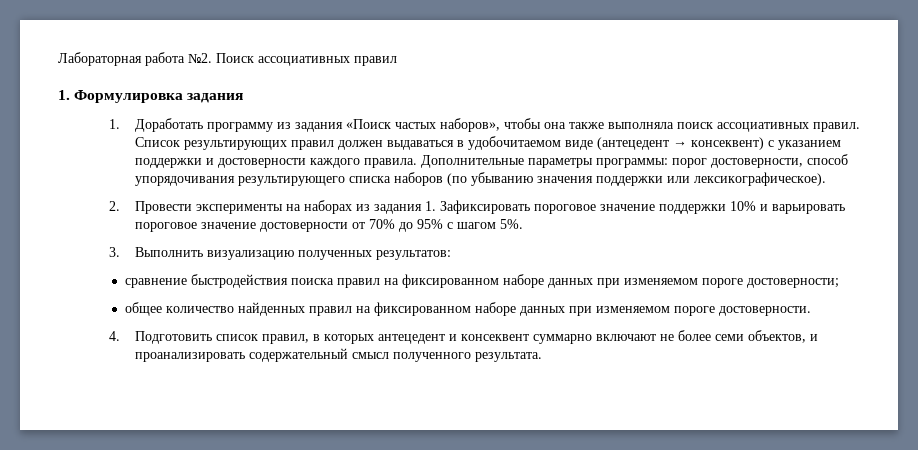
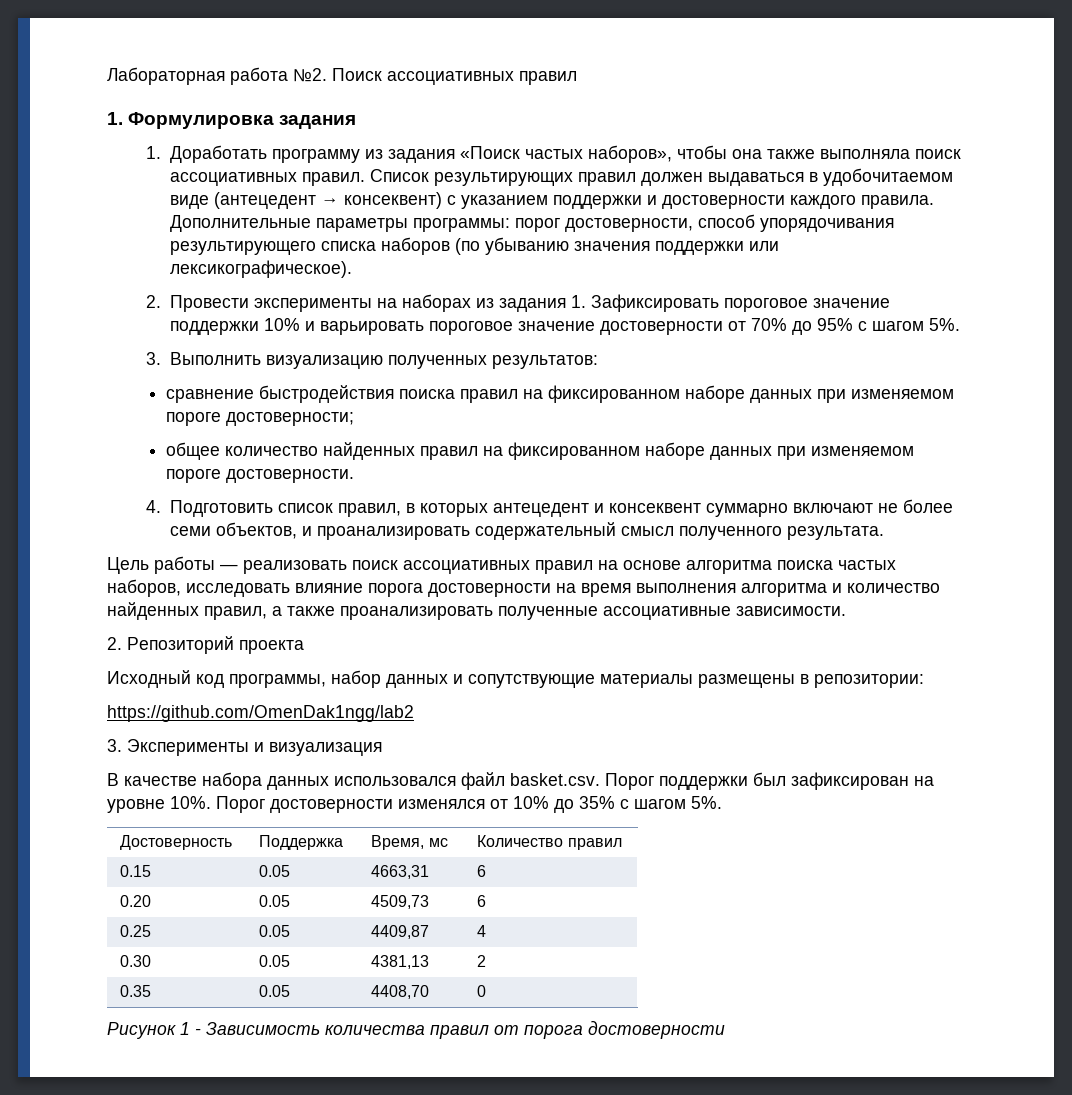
(542, 357) none -> [107,556,896,574] [107,579,940,597] [107,602,846,620] [107,636,304,654] [107,670,924,688] [107,705,414,722] [107,739,382,756] [107,772,934,790] [107,796,722,813] [120,835,233,850] [259,835,344,850] [371,835,448,850] [477,835,622,850] [120,865,152,877] [259,865,291,877] [371,865,430,879] [477,865,487,877] [120,895,152,907] [259,895,291,907] [371,895,430,909] [477,895,487,907] [120,925,152,937] [259,925,291,937] [371,925,430,939] [477,925,487,937] [120,955,152,967] [259,955,291,967] [371,955,430,969] [477,955,487,967] [120,985,152,997] [259,985,291,997] [371,985,430,999] [477,985,487,997] [107,1021,725,1039] // Цель работы — реализовать поиск ассоциативных правил на основе алгоритма поиска частых наборов, исследовать влияние порога достоверности на время выполнения алгоритма и количество найденных правил, а также проанализировать полученные ассоциативные зависимости. // 2. Репозиторий проекта // Исходный код программы, набор данных и сопутствующие материалы размещены в репозитории: // https://github.com/OmenDak1ngg/lab2 // 3. Эксперименты и визуализация // В качестве набора данных использовался файл basket.csv. Порог поддержки был зафиксирован на уровне 10%. Порог достоверности изменялся от 10% до 35% с шагом 5%. // Достоверность | Поддержка | Время, мс | Количество правил // 0.15 | 0.05 | 4663,31 | 6 // 0.20 | 0.05 | 4509,73 | 6 // 0.25 | 0.05 | 4409,87 | 4 // 0.30 | 0.05 | 4381,13 | 2 // 0.35 | 0.05 | 4408,70 | 0 // Рисунок 1 - Зависимость количества правил от порога достоверности

